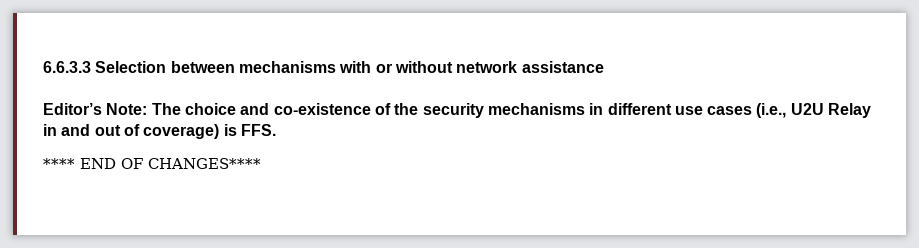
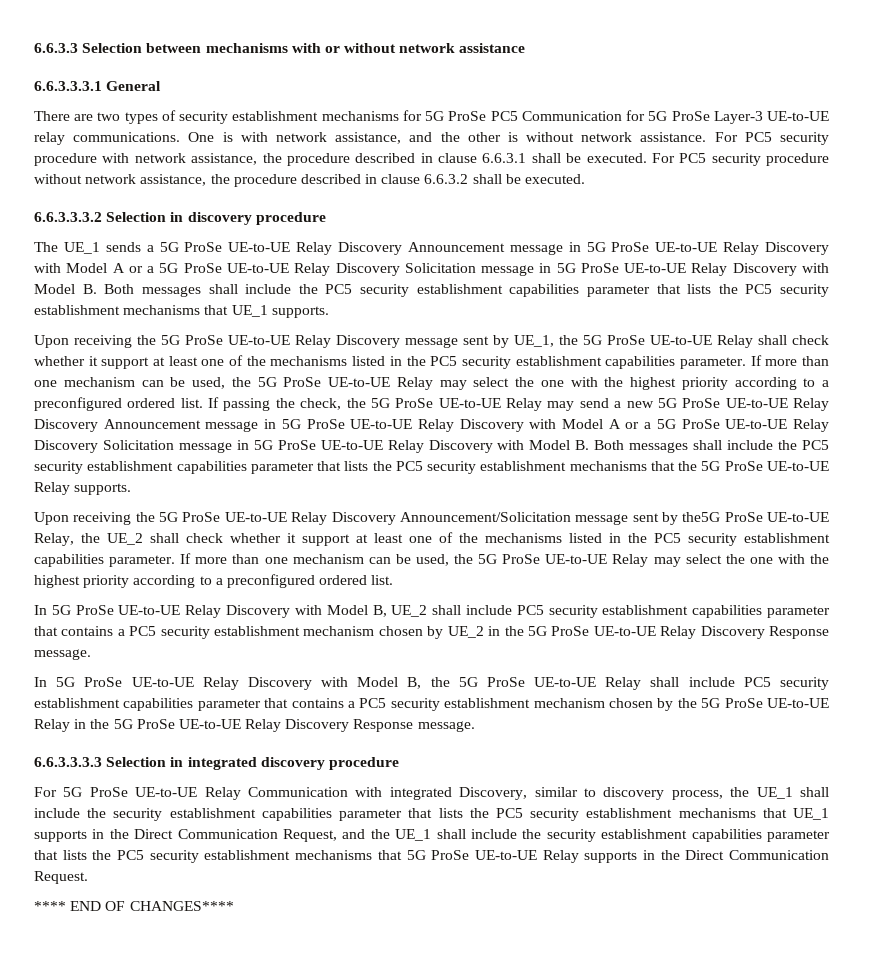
[43,103,872,118] [43,124,276,139] Editor’s Note: The choice and co-existence of the security mechanisms in different use cases (i.e., U2U Relay in and out of coverage) is FFS. -> [34,81,162,91] [34,110,830,124] [34,132,829,145] [34,153,829,166] [34,174,586,187] [34,212,326,225] [34,242,829,255] [34,263,830,276] [34,284,829,297] [34,305,329,318] [34,335,829,348] [34,355,830,369] [34,377,829,390] [34,397,829,411] [34,419,830,432] [34,440,830,453] [34,461,829,474] [34,482,132,495] [34,512,830,525] [34,532,830,546] [34,553,830,567] [34,574,394,588] [34,605,830,618] [34,626,829,639] [34,649,91,660] [34,677,829,690] [34,698,829,711] [34,719,475,732] [34,757,399,770] [34,787,829,800] [34,808,829,821] [34,829,830,842] [34,850,829,863] [34,871,88,884] 6.6.3.3.3.1 General // There are two types of security establishment mechanisms for 5G ProSe PC5 Communication for 5G ProSe Layer-3 UE-to-UE relay communications. One is with network assistance, and the other is without network assistance. For PC5 security procedure with network assistance, the procedure described in clause 6.6.3.1 shall be executed. For PC5 security procedure without network assistance, the procedure described in clause 6.6.3.2 shall be executed. // 6.6.3.3.3.2 Selection in discovery procedure // The UE_1 sends a 5G ProSe UE-to-UE Relay Discovery Announcement message in 5G ProSe UE-to-UE Relay Discovery with Model A or a 5G ProSe UE-to-UE Relay Discovery Solicitation message in 5G ProSe UE-to-UE Relay Discovery with Model B. Both messages shall include the PC5 security establishment capabilities parameter that lists the PC5 security establishment mechanisms that UE_1 supports. // Upon receiving the 5G ProSe UE-to-UE Relay Discovery message sent by UE_1, the 5G ProSe UE-to-UE Relay shall check whether it support at least one of the mechanisms listed in the PC5 security establishment capabilities parameter. If more than one mechanism can be used, the 5G ProSe UE-to-UE Relay may select the one with the highest priority according to a preconfigured ordered list. If passing the check, the 5G ProSe UE-to-UE Relay may send a new 5G ProSe UE-to-UE Relay Discovery Announcement message in 5G ProSe UE-to-UE Relay Discovery with Model A or a 5G ProSe UE-to-UE Relay Discovery Solicitation message in 5G ProSe UE-to-UE Relay Discovery with Model B. Both messages shall include the PC5 security establishment capabilities parameter that lists the PC5 security establishment mechanisms that the 5G ProSe UE-to-UE Relay supports. // Upon receiving the 5G ProSe UE-to-UE Relay Discovery Announcement/Solicitation message sent by the5G ProSe UE-to-UE Relay, the UE_2 shall check whether it support at least one of the mechanisms listed in the PC5 security establishment capabilities parameter. If more than one mechanism can be used, the 5G ProSe UE-to-UE Relay may select the one with the highest priority according to a preconfigured ordered list. // In 5G ProSe UE-to-UE Relay Discovery with Model B, UE_2 shall include PC5 security establishment capabilities parameter that contains a PC5 security establishment mechanism chosen by UE_2 in the 5G ProSe UE-to-UE Relay Discovery Response message. // In 5G ProSe UE-to-UE Relay Discovery with Model B, the 5G ProSe UE-to-UE Relay shall include PC5 security establishment capabilities parameter that contains a PC5 security establishment mechanism chosen by the 5G ProSe UE-to-UE Relay in the 5G ProSe UE-to-UE Relay Discovery Response message. // 6.6.3.3.3.3 Selection in integrated discovery procedure // For 5G ProSe UE-to-UE Relay Communication with integrated Discovery, similar to discovery process, the UE_1 shall include the security establishment capabilities parameter that lists the PC5 security establishment mechanisms that UE_1 supports in the Direct Communication Request, and the UE_1 shall include the security establishment capabilities parameter that lists the PC5 security establishment mechanisms that 5G ProSe UE-to-UE Relay supports in the Direct Communication Request.

